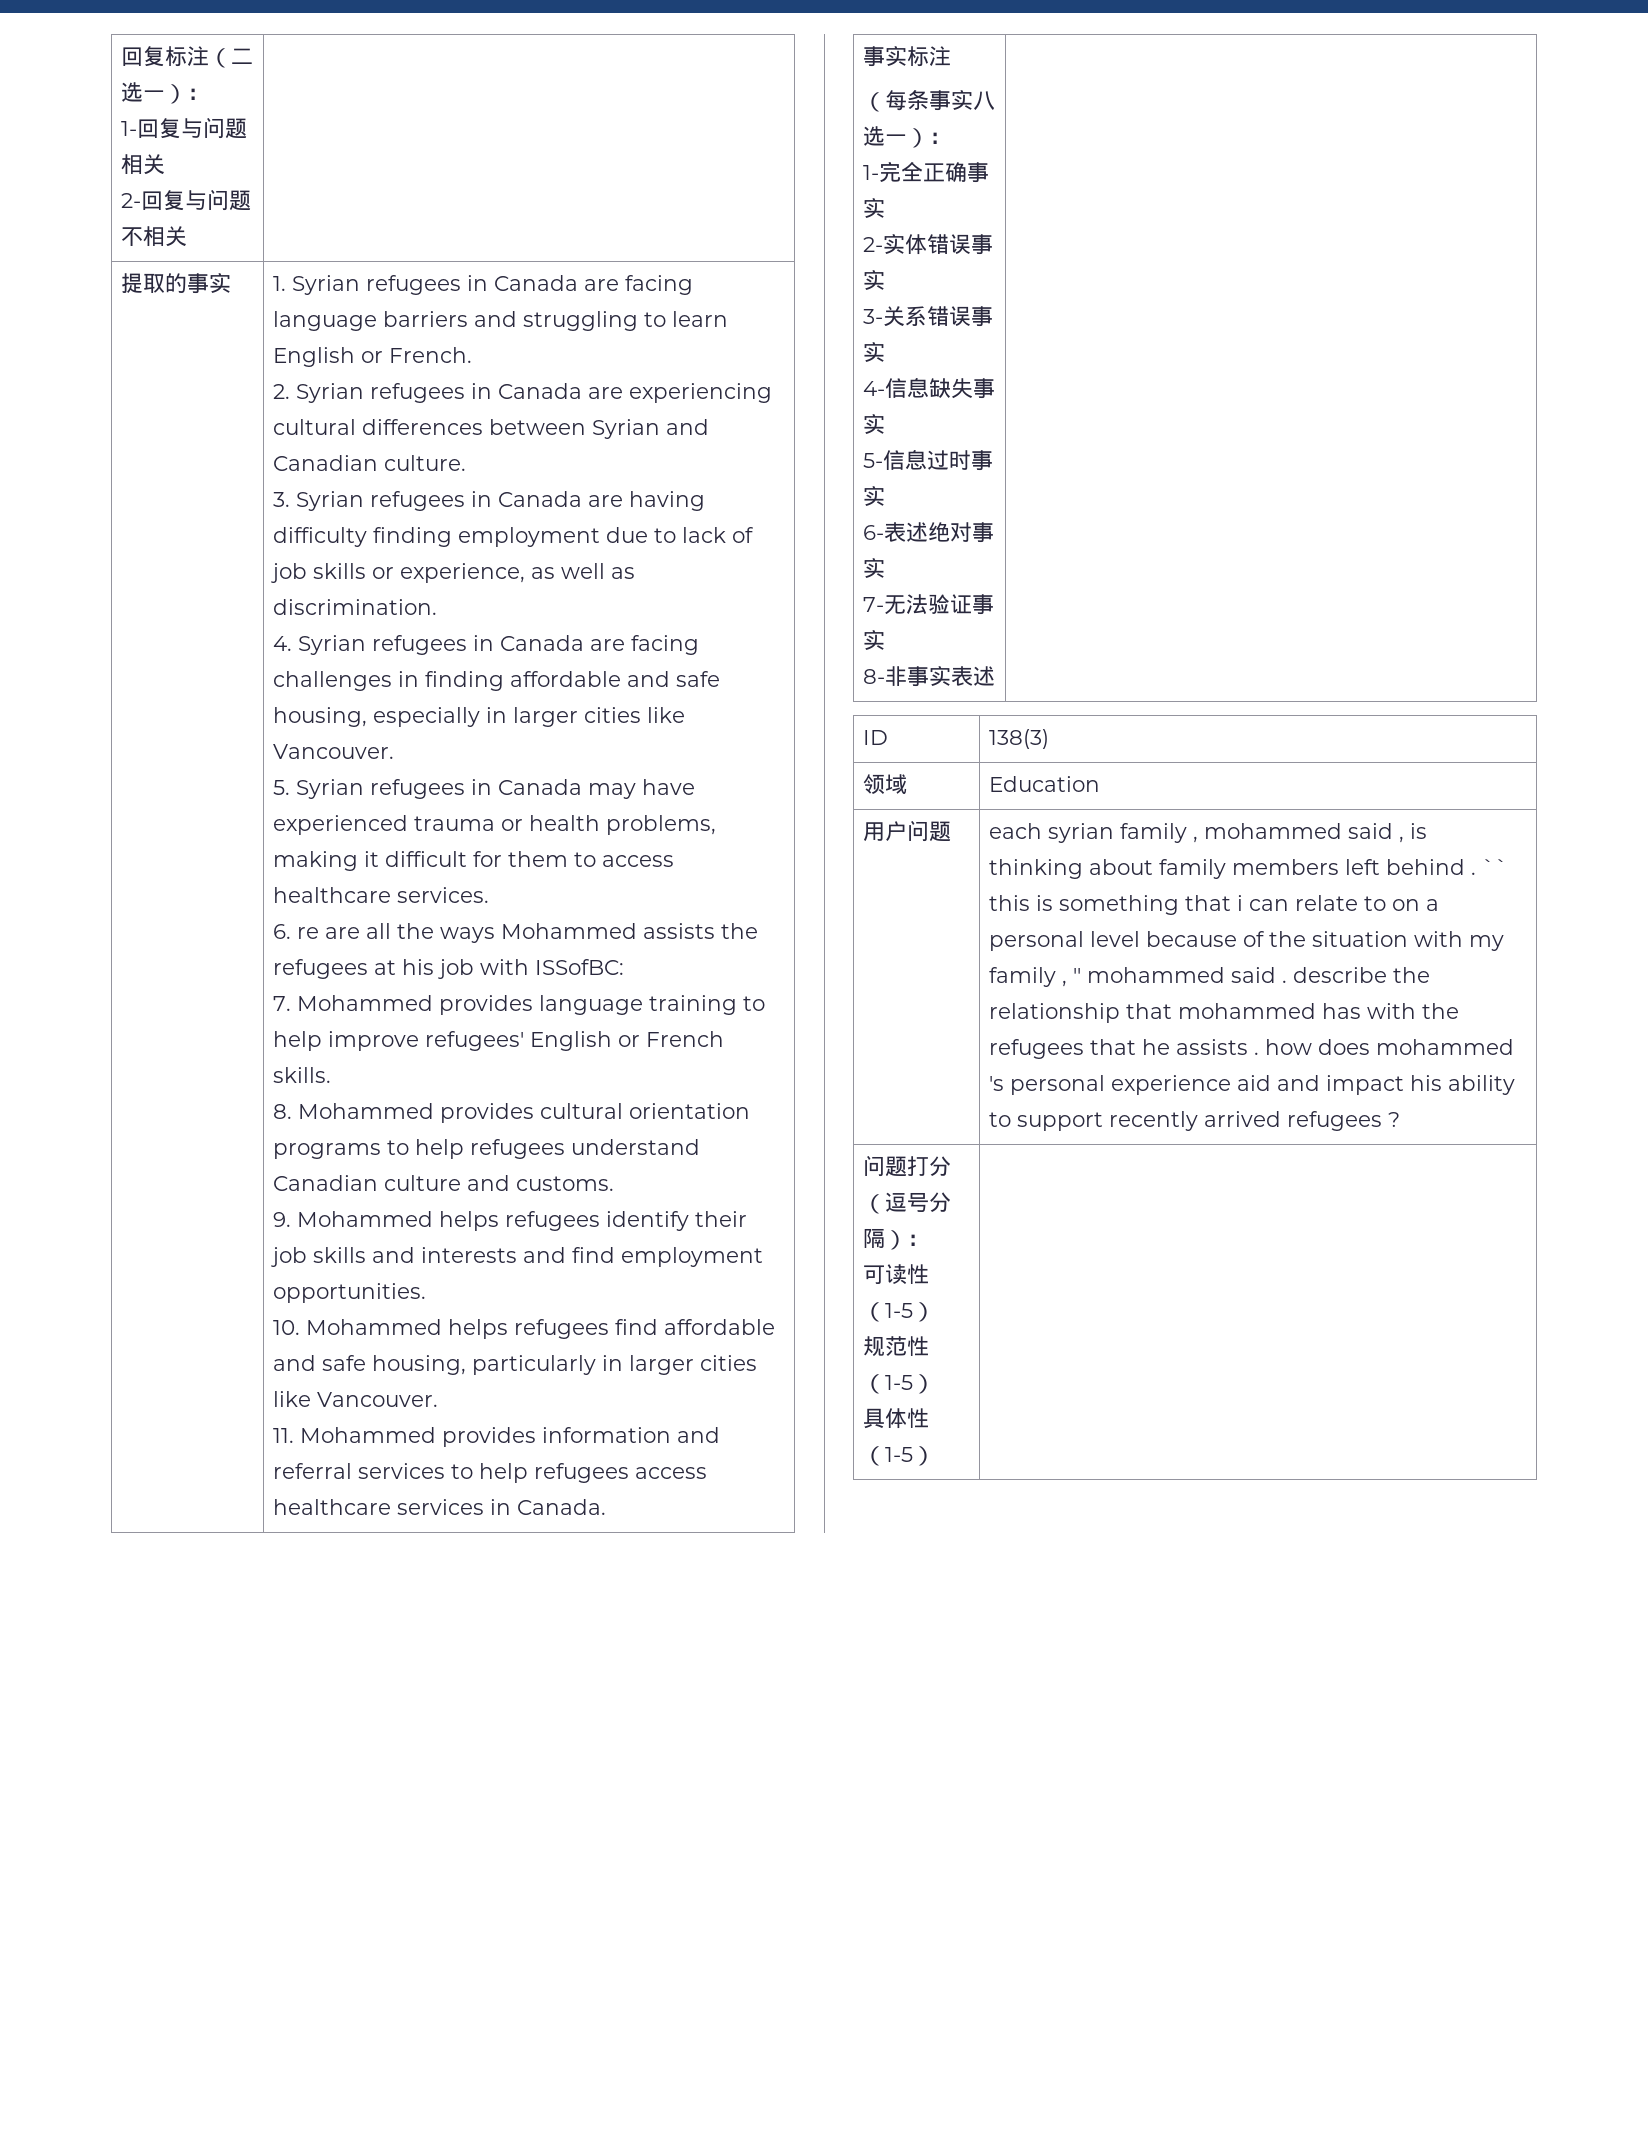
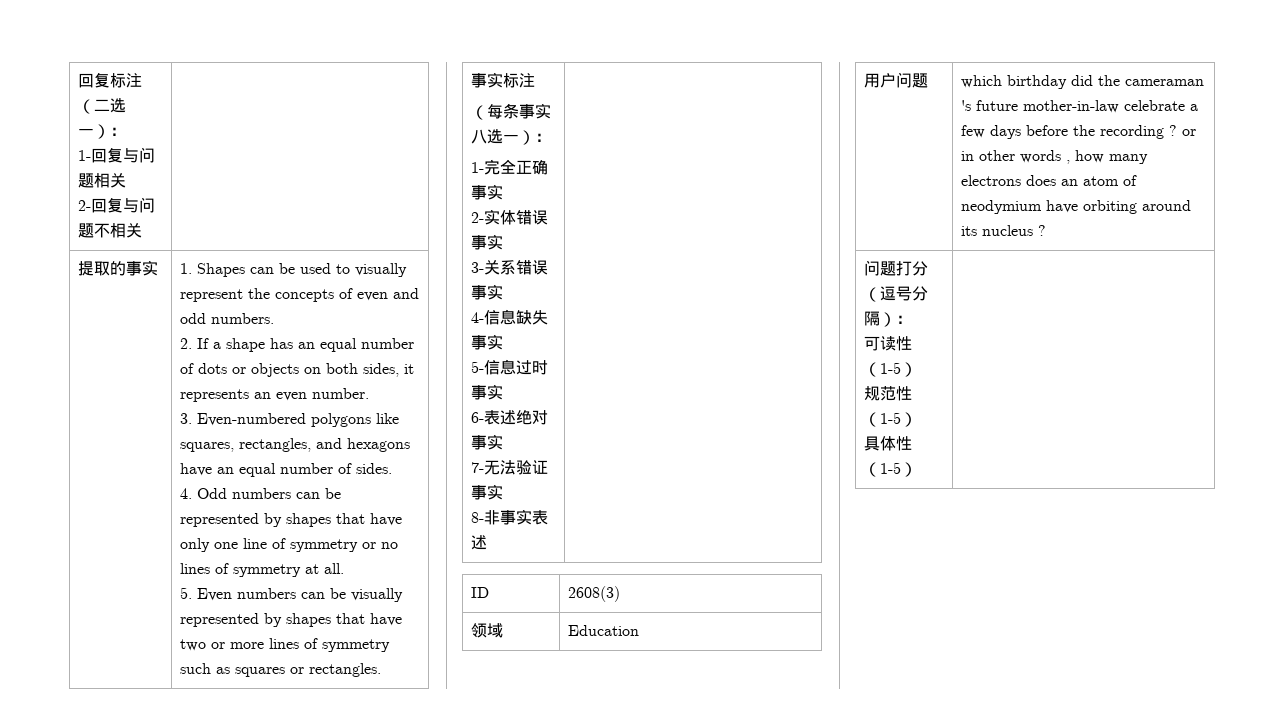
[292,275,694,295] [273,311,729,331] [273,347,473,367] [273,383,773,403] [273,419,710,439] [273,455,467,471] [273,491,706,511] [273,527,755,547] [271,563,636,583] [273,599,438,615] [273,635,700,655] [273,671,721,691] [273,707,686,727] [273,744,395,759] [273,779,696,799] [273,815,717,835] [273,851,675,871] [273,887,490,903] [273,923,759,943] [273,959,625,979] [273,995,766,1015] [273,1031,725,1051] [273,1067,332,1083] [273,1103,751,1123] [273,1139,701,1159] [273,1175,615,1191] [273,1211,748,1231] [271,1247,764,1267] [273,1283,427,1303] [273,1319,776,1339] [273,1355,758,1375] [273,1391,439,1407] [273,1427,721,1447] [273,1463,708,1483] [273,1499,607,1515] Syrian refugees in Canada are facing language barriers and struggling to learn English or French. // 2. Syrian refugees in Canada are experiencing cultural differences between Syrian and Canadian culture. // 3. Syrian refugees in Canada are having difficulty finding employment due to lack of job skills or experience, as well as discrimination. // 4. Syrian refugees in Canada are facing challenges in finding affordable and safe housing, especially in larger cities like Vancouver. // 5. Syrian refugees in Canada may have experienced trauma or health problems, making it difficult for them to access healthcare services. // 6. re are all the ways Mohammed assists the refugees at his job with ISSofBC: // 7. Mohammed provides language training to help improve refugees' English or French skills. // 8. Mohammed provides cultural orientation programs to help refugees understand Canadian culture and customs. // 9. Mohammed helps refugees identify their job skills and interests and find employment opportunities. // 10. Mohammed helps refugees find affordable and safe housing, particularly in larger cities like Vancouver. // 11. Mohammed provides information and referral services to help refugees access healthcare services in Canada. -> [196,263,407,277] [179,288,419,302] [179,313,274,324] [179,338,414,352] [179,363,414,377] [179,388,369,402] [179,413,399,427] [179,438,410,452] [179,463,392,477] [179,488,341,499] [179,513,402,527] [179,538,398,552] [179,563,344,577] [179,587,403,602] [179,613,402,627] [179,638,390,652] [179,663,381,677] Shapes can be used to visually represent the concepts of even and odd numbers. // 2. If a shape has an equal number of dots or objects on both sides, it represents an even number. // 3. Even-numbered polygons like squares, rectangles, and hexagons have an equal number of sides. // 4. Odd numbers can be represented by shapes that have only one line of symmetry or no lines of symmetry at all. // 5. Even numbers can be visually represented by shapes that have two or more lines of symmetry such as squares or rectangles.
[989,729,1050,749] 138(3) -> [567,586,620,602] 2608(3)
[989,823,1428,843] [989,859,1509,879] [989,895,1440,915] [989,931,1505,951] [989,967,1431,987] [989,1003,1460,1023] [989,1039,1515,1059] [989,1075,1516,1095] [989,1111,1383,1131] each syrian family , mohammed said , is thinking about family members left behind . `` this is something that i can relate to on a personal level because of the situation with my family , '' mohammed said . describe the relationship that mohammed has with the refugees that he assists . how does mohammed 's personal experience aid and impact his ability to support recently arrived refugees -> [960,75,1204,89] [960,100,1198,113] [960,125,1196,139] [960,150,1148,164] [960,175,1137,186] [960,200,1191,214] [960,225,1033,236] which birthday did the cameraman 's future mother-in-law celebrate a few days before the recording ? or in other words , how many electrons does an atom of neodymium have orbiting around its nucleus

